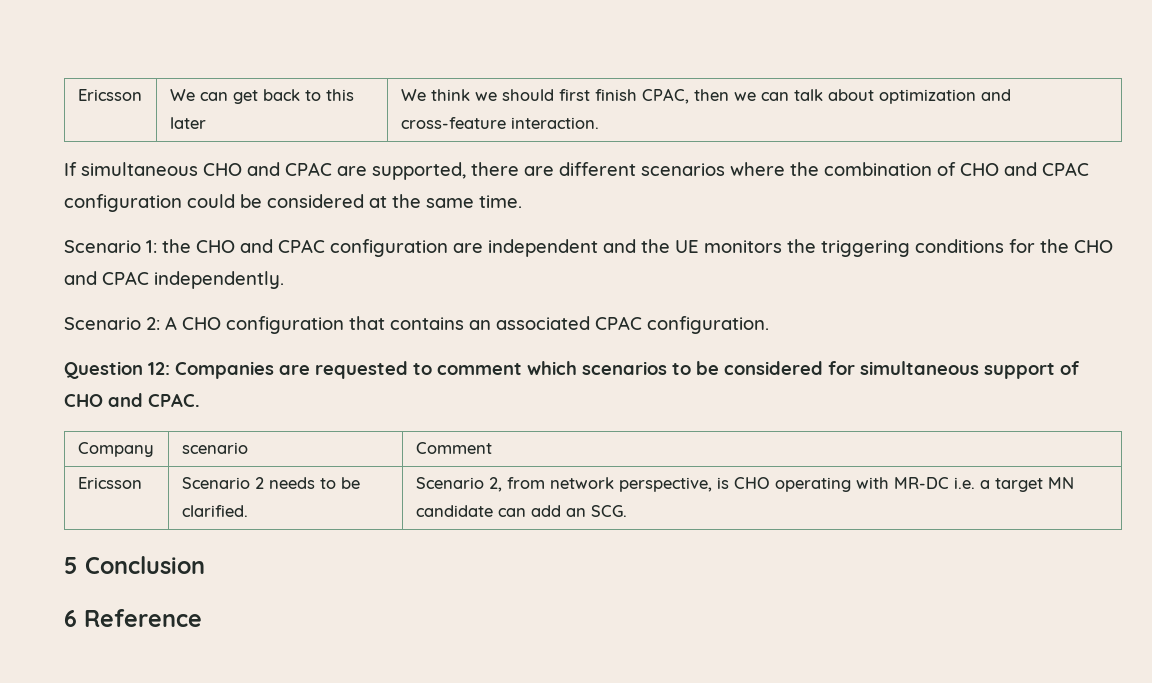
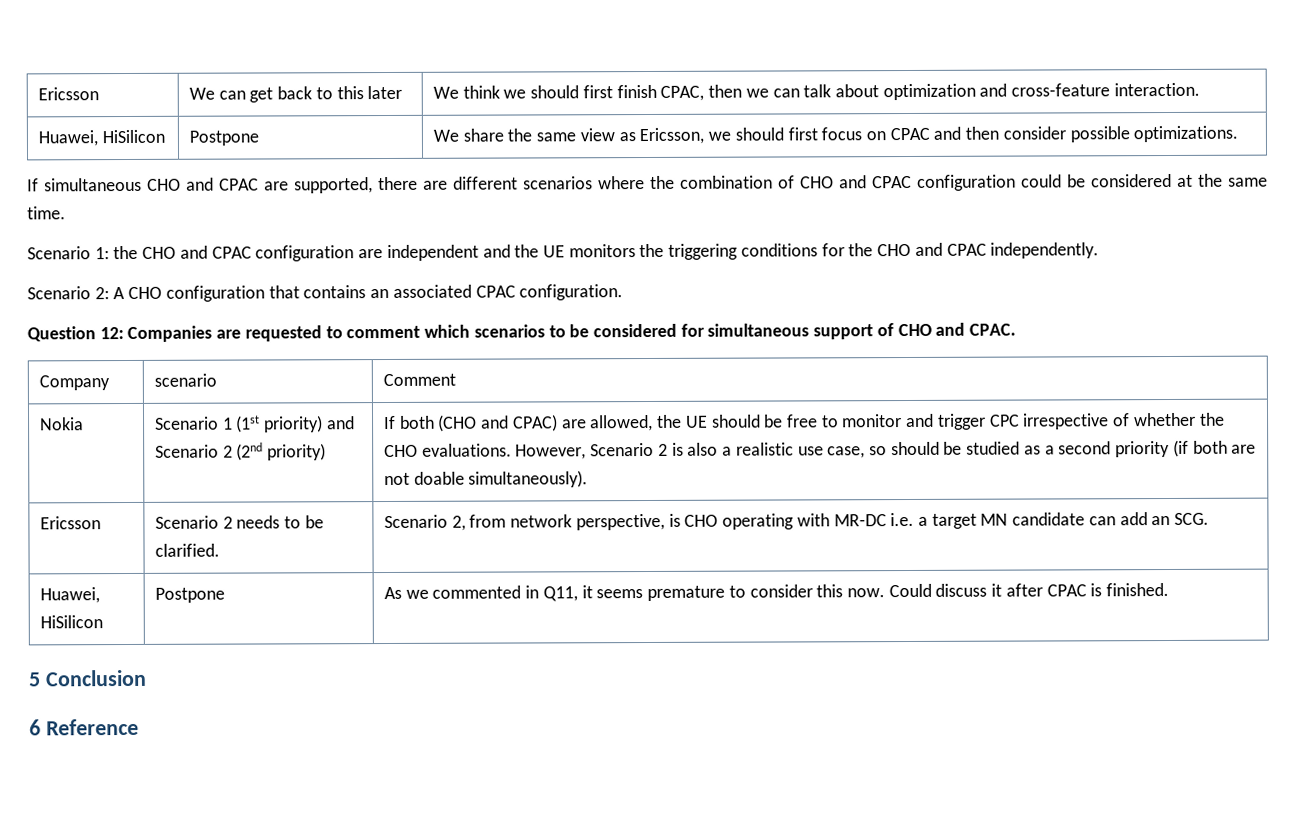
(599, 123) none -> [37,129,165,147] [188,130,259,146] [432,125,1239,145] // Huawei, HiSilicon | Postpone | We share the same view as Ericsson, we should first focus on CPAC and then consider possible optimizations.
(492, 448) none -> [39,417,84,431] [154,415,355,433] [154,442,327,461] [383,412,1225,432] [383,439,1257,460] [383,470,589,488] // Nokia | Scenario 1 (1st priority) and Scenario 2 (2nd priority) | If both (CHO and CPAC) are allowed, the UE should be free to monitor and trigger CPC irrespective of whether the CHO evaluations. However, Scenario 2 is also a realistic use case, so should be studied as a second priority (if both are not doable simultaneously).
(627, 511) none -> [39,587,100,604] [39,615,103,629] [154,587,225,603] [383,582,1170,602] // Huawei, HiSilicon | Postpone | As we commented in Q11, it seems premature to consider this now. Could discuss it after CPAC is finished.

